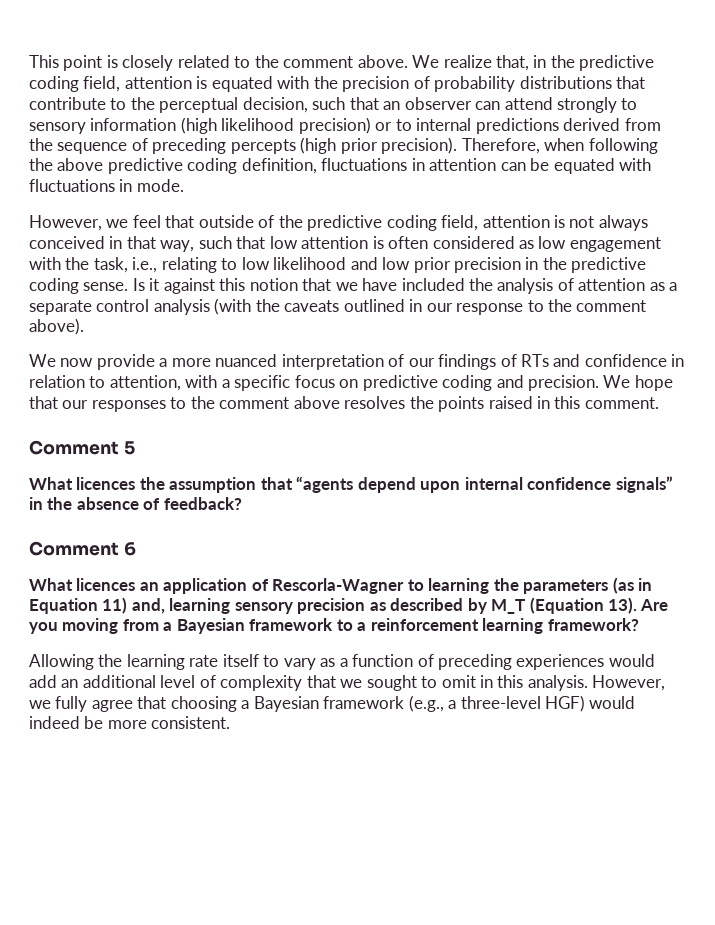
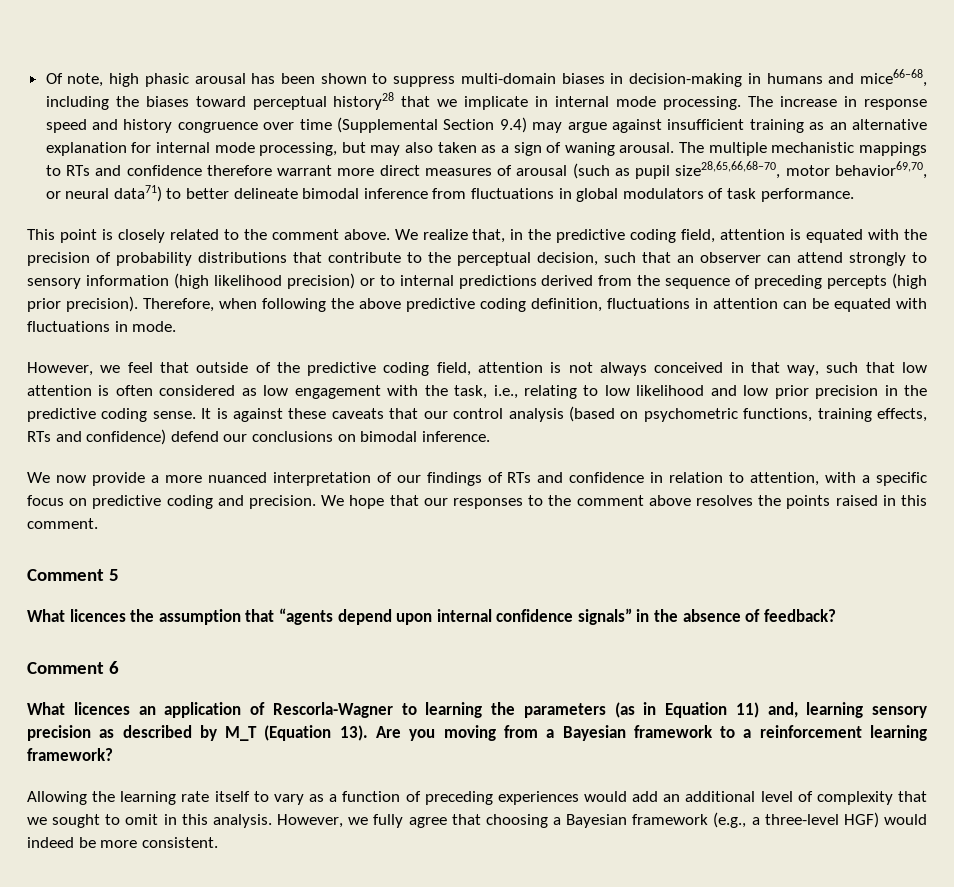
(29, 61) none -> [45,69,927,87] [45,92,927,110] [45,117,927,133] [45,142,927,156] [45,161,927,179] [45,185,854,202] Of note, high phasic arousal has been shown to suppress multi-domain biases in decision-making in humans and mice66–68, including the biases toward perceptual history28 that we implicate in internal mode processing. The increase in response speed and history congruence over time (Supplemental Section 9.4) may argue against insufficient training as an alternative explanation for internal mode processing, but may also taken as a sign of waning arousal. The multiple mechanistic mappings to RTs and confidence therefore warrant more direct measures of arousal (such as pupil size28,65,66,68–70, motor behavior69,70, or neural data71) to better delineate bimodal inference from fluctuations in global modulators of task performance. //
[132,278,678,294] [29,298,647,315] [29,318,84,335] Is it against this notion that we have included the analysis of attention as a separate control analysis (with the caveats outlined in our response to the comment above). -> [201,406,927,422] [27,429,490,445] It is against these caveats that our control analysis (based on psychometric functions, training effects, RTs and confidence) defend our conclusions on bimodal inference.

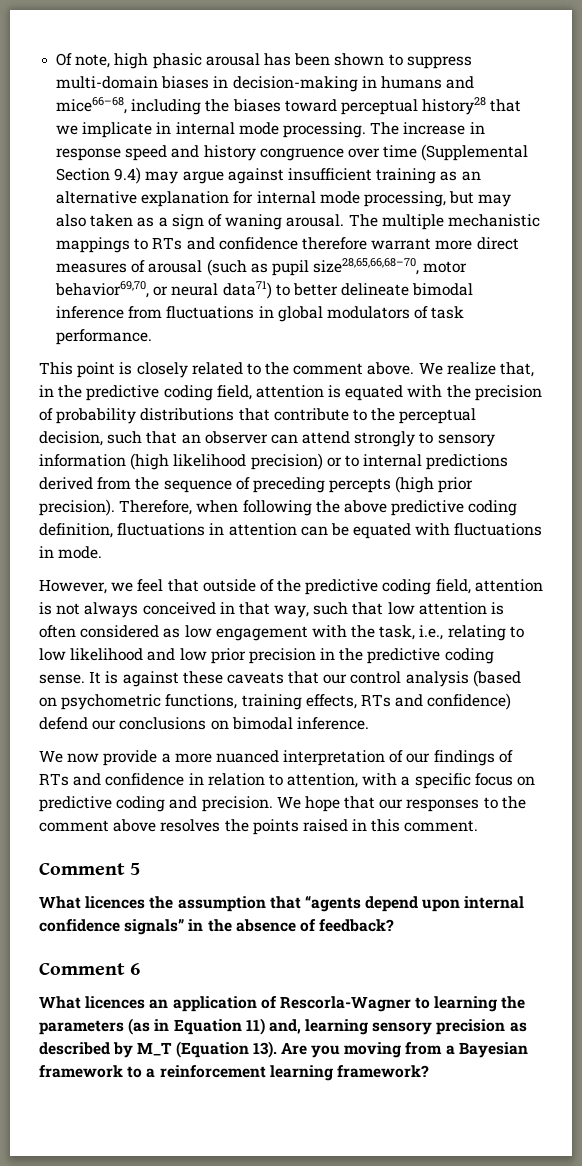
[27,791,927,805] [27,812,927,828] [27,837,218,848] // Allowing the learning rate itself to vary as a function of preceding experiences would add an additional level of complexity that we sought to omit in this analysis. However, we fully agree that choosing a Bayesian framework (e.g., a three-level HGF) would indeed be more consistent. -> (429, 1071) none

